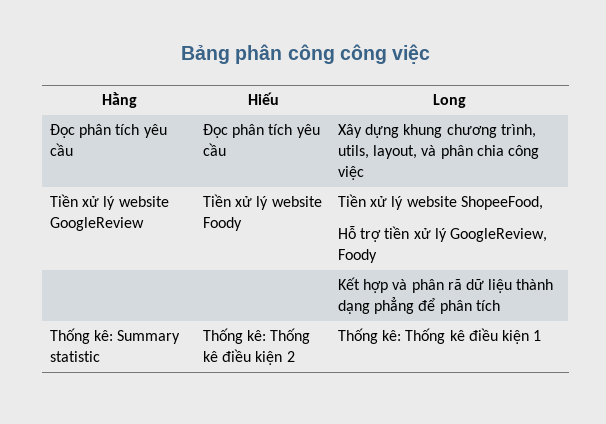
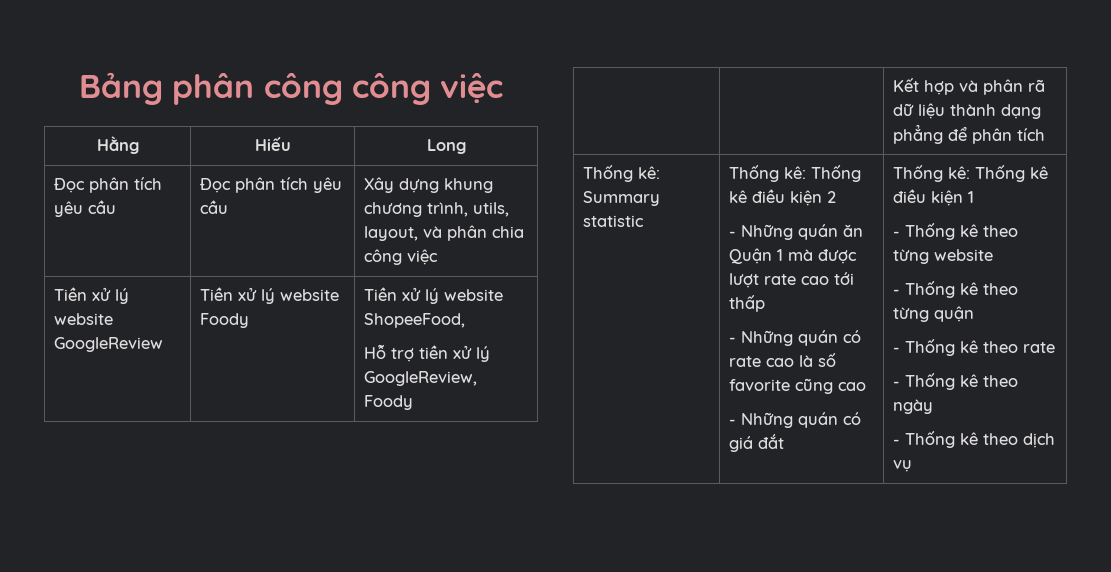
(295, 356) none -> [728,224,863,240] [728,248,857,264] [728,272,854,288] [728,295,765,312] [728,330,861,346] [728,353,836,367] [728,378,866,394] [728,412,861,428] [728,434,784,452] // - Những quán ăn Quận 1 mà được lượt rate cao tới thấp // - Những quán có rate cao là số favorite cũng cao // - Những quán có giá đắt
(542, 335) none -> [892,223,1018,240] [892,249,993,264] [892,281,1018,298] [892,306,974,322] [892,339,1055,356] [892,373,1018,390] [892,399,933,414] [892,431,1055,448] [892,460,912,472] // - Thống kê theo từng website // - Thống kê theo từng quận // - Thống kê theo rate // - Thống kê theo ngày // - Thống kê theo dịch vụ

